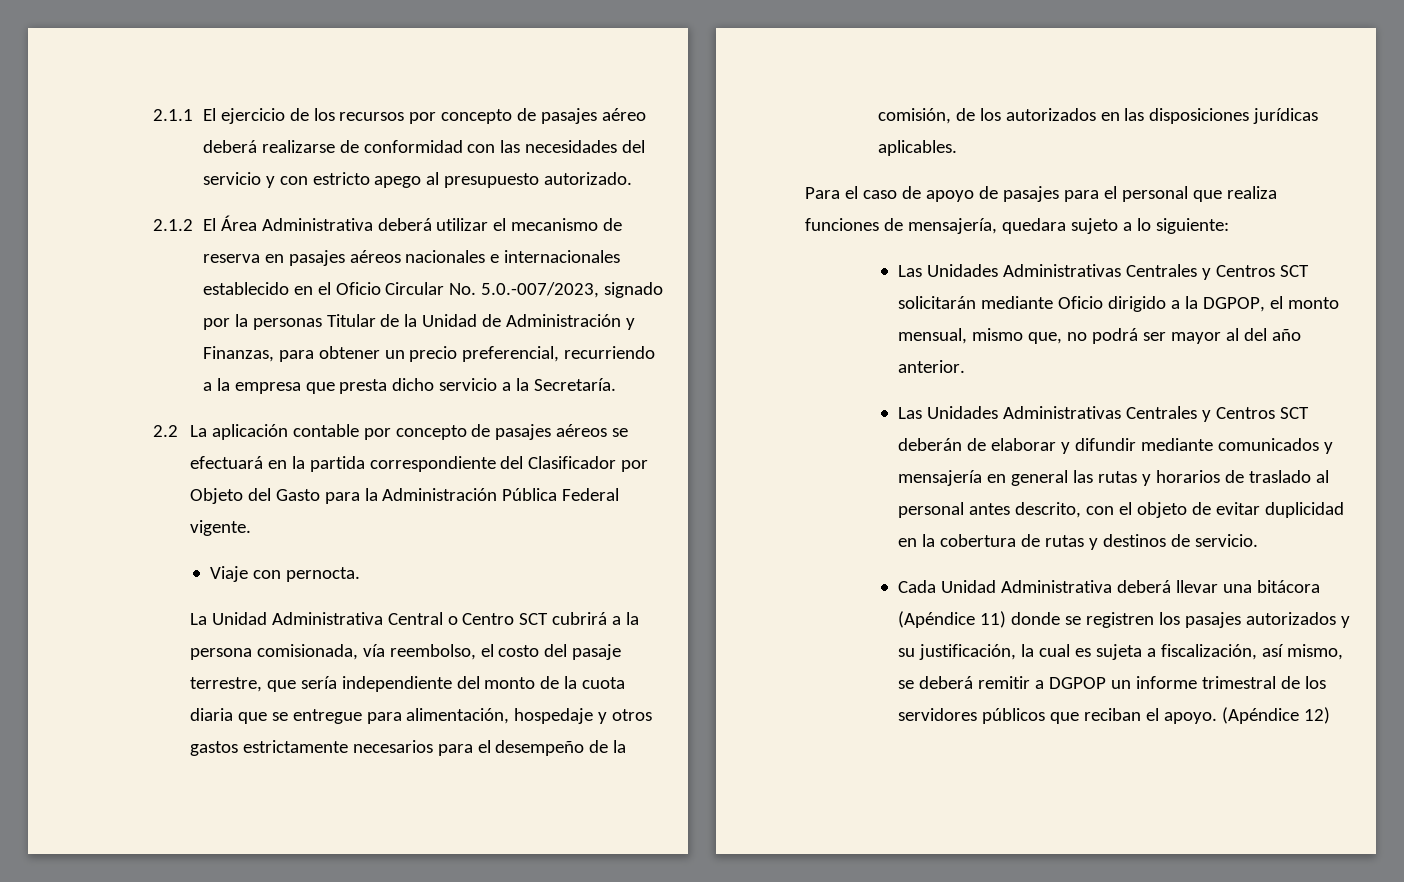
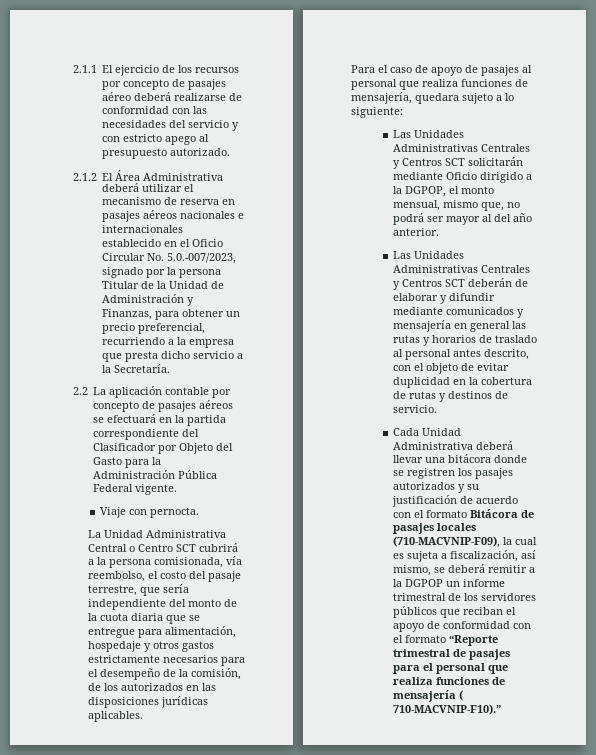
[252,318,322,330] personas -> [179,269,222,278] persona
[1063,186,1117,202] para el -> [522,65,532,73] al
[897,611,1006,628] (Apéndice 11) -> (491, 458) none
[918,644,1016,660] justificación, -> [391,495,518,507] [392,509,534,518] [392,523,476,534] [392,536,500,548] justificación de acuerdo con el formato Bitácora de pasajes locales (710-MACVNIP-F09),
(1044, 684) none -> [392,579,402,587] la
[1163,707,1330,724] apoyo. (Apéndice 12) -> [392,621,531,632] [392,635,498,646] [392,649,510,660] [392,663,508,674] [392,677,505,685] [392,690,464,702] [392,704,501,715] apoyo de conformidad con el formato “Reporte trimestral de pasajes para el personal que realiza funciones de mensajería ( 710-MACVNIP-F10).”

